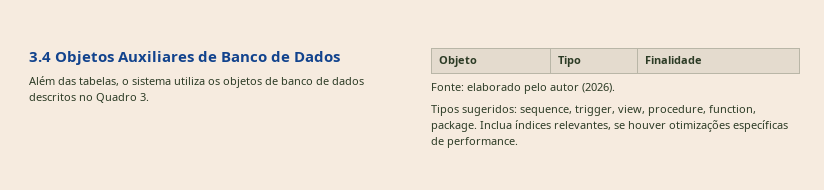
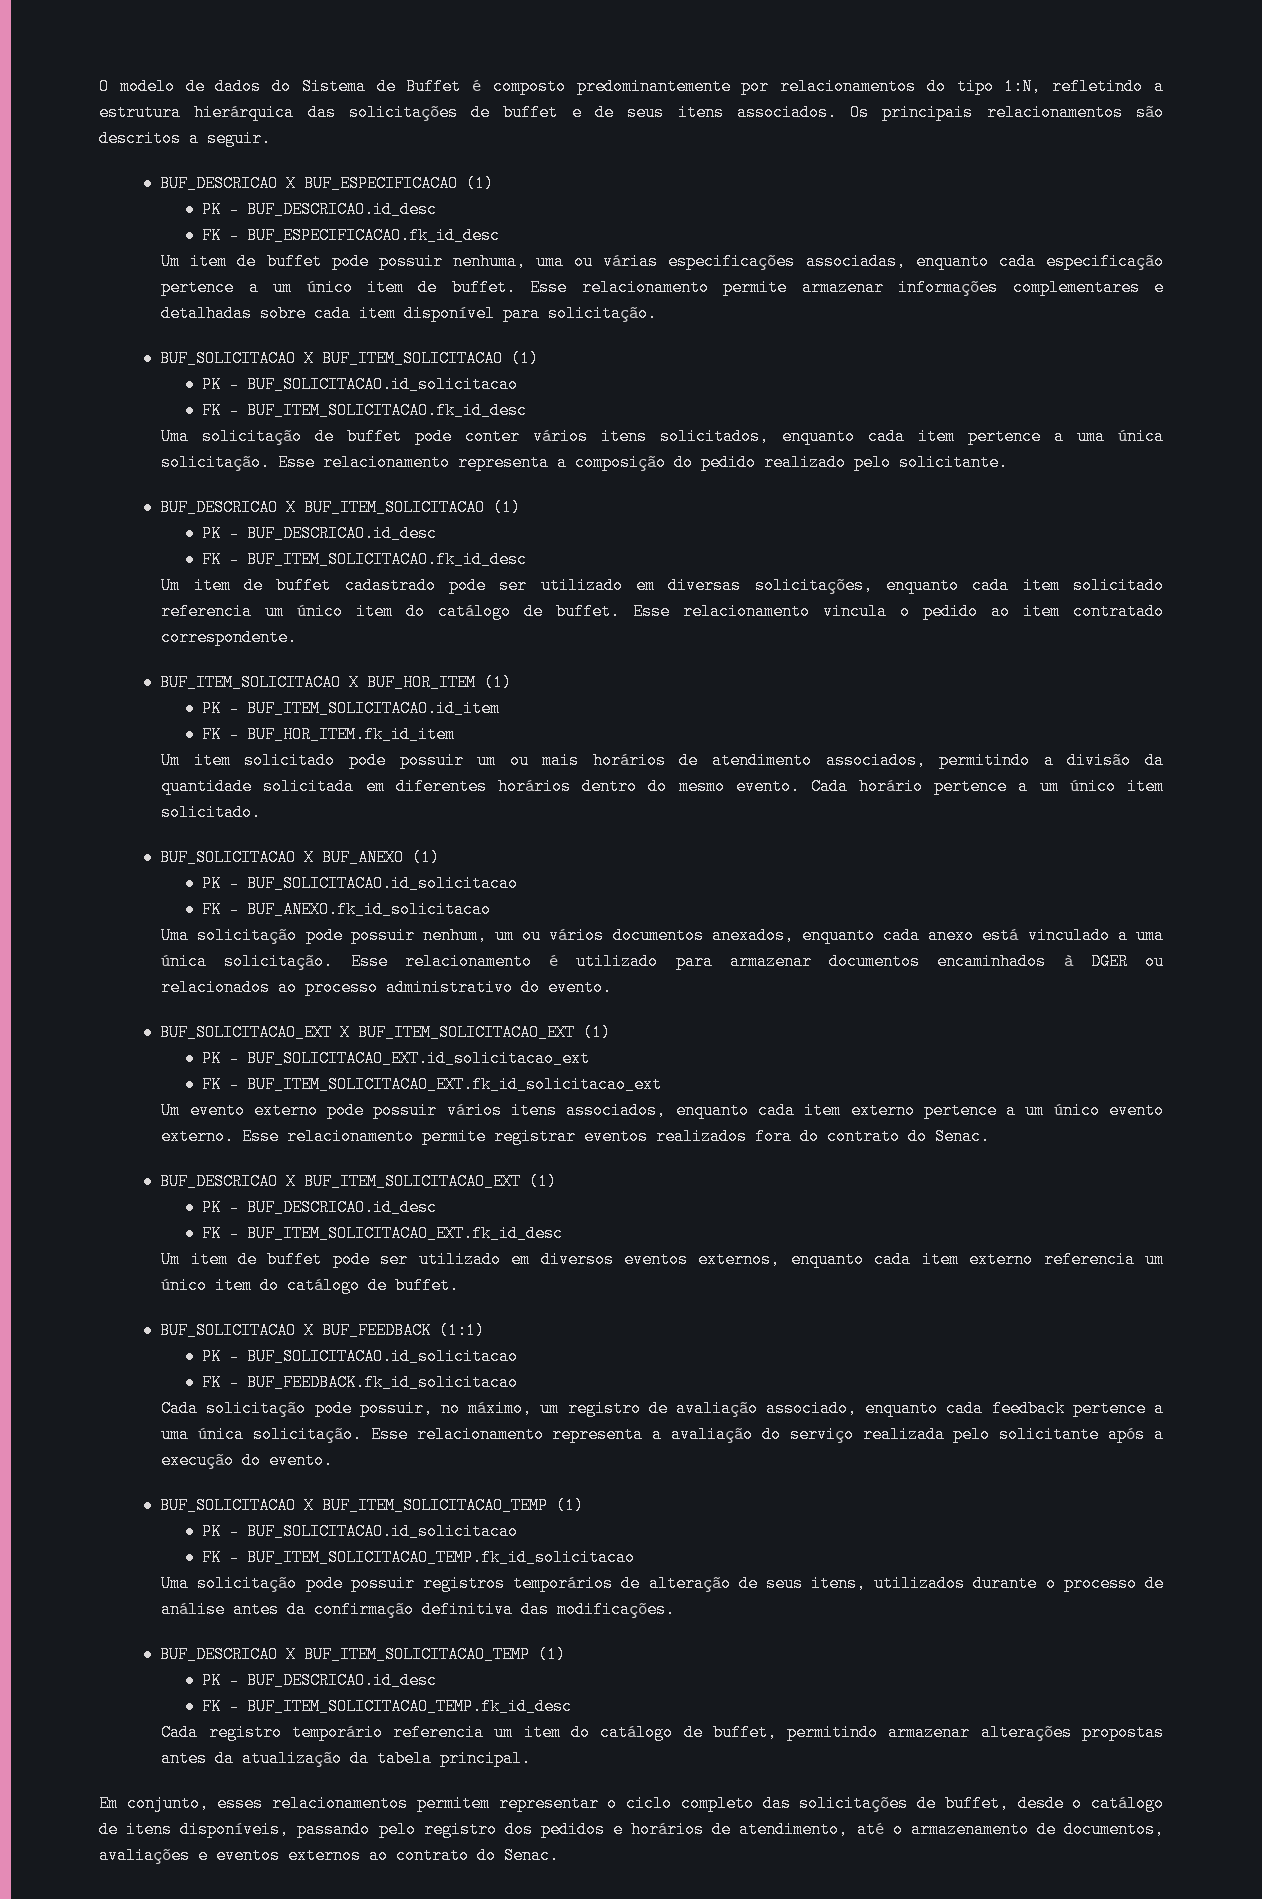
[29,51,341,65] [29,76,364,88] [29,93,149,103] [438,56,477,67] [557,56,581,67] [644,56,702,64] [431,83,615,94] [431,105,756,116] [431,120,788,132] [431,137,518,148] 3.4 Objetos Auxiliares de Banco de Dados // Além das tabelas, o sistema utiliza os objetos de banco de dados descritos no Quadro 3. // Objeto | Tipo | Finalidade // Fonte: elaborado pelo autor (2026). // Tipos sugeridos: sequence, trigger, view, procedure, function, package. Inclua índices relevantes, se houver otimizações específicas de performance. -> [99,78,1164,95] [99,104,1165,121] [99,130,271,147] [160,175,495,192] [201,201,437,218] [201,227,500,244] [161,253,1164,270] [161,279,1164,296] [161,305,658,322] [160,350,540,367] [201,376,518,393] [201,402,527,419] [161,428,1164,445] [161,454,1009,471] [160,499,522,516] [201,525,437,542] [201,551,527,568] [161,577,1164,594] [161,603,1164,620] [161,629,298,646] [160,674,513,691] [201,700,500,717] [201,726,455,743] [161,752,1164,769] [161,778,1165,795] [161,804,262,821] [160,849,441,866] [201,875,518,892] [201,901,491,918] [161,927,1165,944] [161,953,1164,970] [161,979,613,996] [160,1024,612,1041] [201,1050,590,1067] [201,1076,662,1093] [161,1102,1165,1119] [161,1128,991,1145] [160,1173,558,1190] [201,1199,437,1216] [201,1225,563,1242] [161,1251,1165,1268] [161,1277,460,1294] [160,1322,486,1339] [201,1348,518,1365] [201,1374,518,1391] [161,1400,1165,1417] [161,1426,1164,1443] [161,1452,334,1469] [160,1497,585,1514] [201,1523,518,1540] [201,1549,635,1566] [161,1575,1165,1592] [161,1601,676,1618] [160,1646,567,1663] [201,1672,437,1689] [201,1698,572,1715] [161,1724,1165,1741] [161,1750,532,1767] [99,1795,1165,1812] [99,1821,1164,1838] [99,1847,559,1864] O modelo de dados do Sistema de Buffet é composto predominantemente por relacionamentos do tipo 1:N, refletindo a estrutura hierárquica das solicitações de buffet e de seus itens associados. Os principais relacionamentos são descritos a seguir. // BUF_DESCRICAO X BUF_ESPECIFICACAO (1) // PK – BUF_DESCRICAO.id_desc // FK – BUF_ESPECIFICACAO.fk_id_desc // Um item de buffet pode possuir nenhuma, uma ou várias especificações associadas, enquanto cada especificação pertence a um único item de buffet. Esse relacionamento permite armazenar informações complementares e detalhadas sobre cada item disponível para solicitação. // BUF_SOLICITACAO X BUF_ITEM_SOLICITACAO (1) // PK – BUF_SOLICITACAO.id_solicitacao // FK – BUF_ITEM_SOLICITACAO.fk_id_desc // Uma solicitação de buffet pode conter vários itens solicitados, enquanto cada item pertence a uma única solicitação. Esse relacionamento representa a composição do pedido realizado pelo solicitante. // BUF_DESCRICAO X BUF_ITEM_SOLICITACAO (1) // PK – BUF_DESCRICAO.id_desc // FK – BUF_ITEM_SOLICITACAO.fk_id_desc // Um item de buffet cadastrado pode ser utilizado em diversas solicitações, enquanto cada item solicitado referencia um único item do catálogo de buffet. Esse relacionamento vincula o pedido ao item contratado correspondente. // BUF_ITEM_SOLICITACAO X BUF_HOR_ITEM (1) // PK – BUF_ITEM_SOLICITACAO.id_item // FK – BUF_HOR_ITEM.fk_id_item // Um item solicitado pode possuir um ou mais horários de atendimento associados, permitindo a divisão da quantidade solicitada em diferentes horários dentro do mesmo evento. Cada horário pertence a um único item solicitado. // BUF_SOLICITACAO X BUF_ANEXO (1) // PK – BUF_SOLICITACAO.id_solicitacao // FK – BUF_ANEXO.fk_id_solicitacao // Uma solicitação pode possuir nenhum, um ou vários documentos anexados, enquanto cada anexo está vinculado a uma única solicitação. Esse relacionamento é utilizado para armazenar documentos encaminhados à DGER ou relacionados ao processo administrativo do evento. // BUF_SOLICITACAO_EXT X BUF_ITEM_SOLICITACAO_EXT (1) // PK – BUF_SOLICITACAO_EXT.id_solicitacao_ext // FK – BUF_ITEM_SOLICITACAO_EXT.fk_id_solicitacao_ext // Um evento externo pode possuir vários itens associados, enquanto cada item externo pertence a um único evento externo. Esse relacionamento permite registrar eventos realizados fora do contrato do Senac. // BUF_DESCRICAO X BUF_ITEM_SOLICITACAO_EXT (1) // PK – BUF_DESCRICAO.id_desc // FK – BUF_ITEM_SOLICITACAO_EXT.fk_id_desc // Um item de buffet pode ser utilizado em diversos eventos externos, enquanto cada item externo referencia um único item do catálogo de buffet. // BUF_SOLICITACAO X BUF_FEEDBACK (1:1) // PK – BUF_SOLICITACAO.id_solicitacao // FK – BUF_FEEDBACK.fk_id_solicitacao // Cada solicitação pode possuir, no máximo, um registro de avaliação associado, enquanto cada feedback pertence a uma única solicitação. Esse relacionamento representa a avaliação do serviço realizada pelo solicitante após a execução do evento. // BUF_SOLICITACAO X BUF_ITEM_SOLICITACAO_TEMP (1) // PK – BUF_SOLICITACAO.id_solicitacao // FK – BUF_ITEM_SOLICITACAO_TEMP.fk_id_solicitacao // Uma solicitação pode possuir registros temporários de alteração de seus itens, utilizados durante o processo de análise antes da confirmação definitiva das modificações. // BUF_DESCRICAO X BUF_ITEM_SOLICITACAO_TEMP (1) // PK – BUF_DESCRICAO.id_desc // FK – BUF_ITEM_SOLICITACAO_TEMP.fk_id_desc // Cada registro temporário referencia um item do catálogo de buffet, permitindo armazenar alterações propostas antes da atualização da tabela principal. // Em conjunto, esses relacionamentos permitem representar o ciclo completo das solicitações de buffet, desde o catálogo de itens disponíveis, passando pelo registro dos pedidos e horários de atendimento, até o armazenamento de documentos, avaliações e eventos externos ao contrato do Senac.

